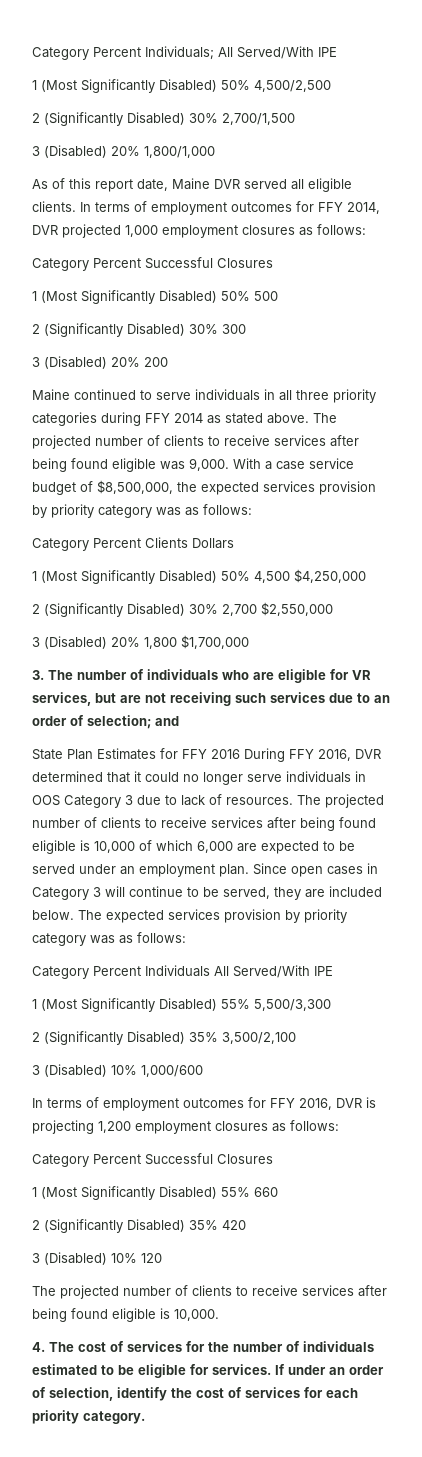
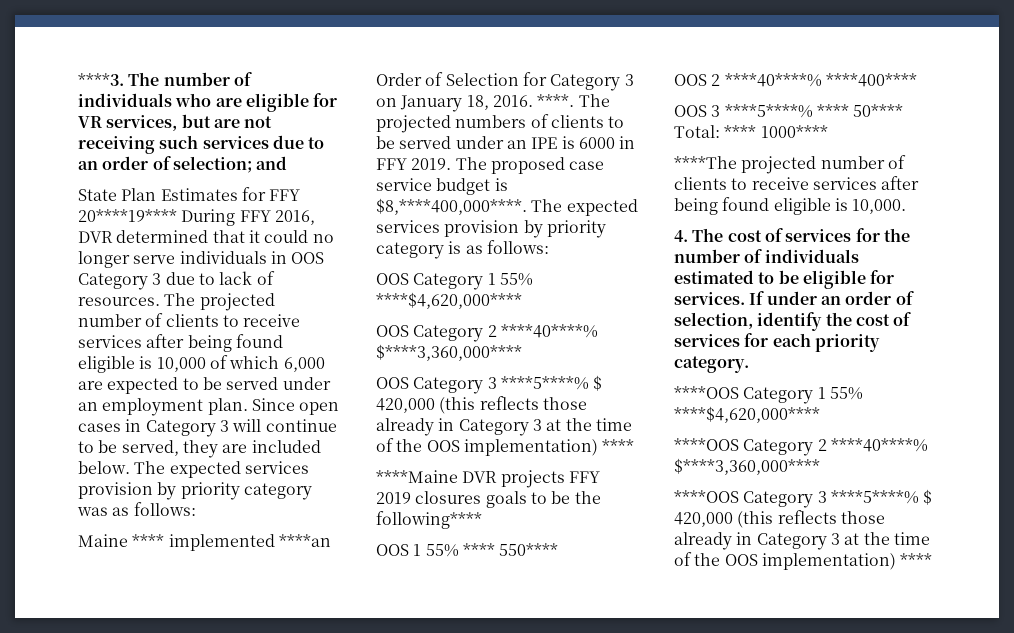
[32,46,337,60] [32,79,331,93] [32,112,295,126] [32,145,215,158] [32,178,352,192] [32,201,380,215] [32,224,366,238] [32,257,273,271] [32,290,278,304] [32,323,246,337] [32,356,168,369] [32,389,376,403] [32,412,337,426] [32,435,359,449] [32,458,354,472] [32,480,376,495] [32,504,252,518] [32,537,234,551] [32,569,366,584] [32,602,333,617] [32,635,249,649] [32,670,44,680] Category Percent Individuals; All Served/With IPE // 1 (Most Significantly Disabled) 50% 4,500/2,500 // 2 (Significantly Disabled) 30% 2,700/1,500 // 3 (Disabled) 20% 1,800/1,000 // As of this report date, Maine DVR served all eligible clients. In terms of employment outcomes for FFY 2014, DVR projected 1,000 employment closures as follows: // Category Percent Successful Closures // 1 (Most Significantly Disabled) 50% 500 // 2 (Significantly Disabled) 30% 300 // 3 (Disabled) 20% 200 // Maine continued to serve individuals in all three priority categories during FFY 2014 as stated above. The projected number of clients to receive services after being found eligible was 9,000. With a case service budget of $8,500,000, the expected services provision by priority category was as follows: // Category Percent Clients Dollars // 1 (Most Significantly Disabled) 50% 4,500 $4,250,000 // 2 (Significantly Disabled) 30% 2,700 $2,550,000 // 3 (Disabled) 20% 1,800 $1,700,000 // 3. -> [78,73,124,86] ****3.
[211,749,240,759] 2016 -> [78,209,177,222] 20****19****
[32,965,333,979] [32,998,331,1012] [32,1031,296,1045] [32,1064,203,1077] [32,1097,376,1111] [32,1120,339,1134] [32,1153,273,1167] [32,1186,278,1200] [32,1219,246,1233] [32,1252,162,1265] [32,1286,56,1296] Category Percent Individuals All Served/With IPE // 1 (Most Significantly Disabled) 55% 5,500/3,300 // 2 (Significantly Disabled) 35% 3,500/2,100 // 3 (Disabled) 10% 1,000/600 // In terms of employment outcomes for FFY 2016, DVR is projecting 1,200 employment closures as follows: // Category Percent Successful Closures // 1 (Most Significantly Disabled) 55% 660 // 2 (Significantly Disabled) 35% 420 // 3 (Disabled) 10% 120 // The -> [78,534,331,551] [376,72,634,91] [376,94,610,112] [376,114,625,133] [376,136,636,149] [376,157,605,174] [376,178,508,195] [376,198,638,216] [376,220,606,238] [376,240,549,259] [376,273,533,290] [376,292,522,309] [376,324,598,342] [376,344,522,361] [376,375,603,394] [376,396,587,414] [376,418,632,436] [376,438,635,456] [376,470,600,488] [376,491,601,508] [376,511,482,529] [376,543,559,557] [674,73,917,87] [674,104,904,118] [674,125,828,138] [674,156,737,169] Maine **** implemented ****an Order of Selection for Category 3 on January 18, 2016. ****. The projected numbers of clients to be served under an IPE is 6000 in FFY 2019. The proposed case service budget is $8,****400,000****. The expected services provision by priority category is as follows: // OOS Category 1 55% ****$4,620,000**** // OOS Category 2 ****40****% $****3,360,000**** // OOS Category 3 ****5****% $ 420,000 (this reflects those already in Category 3 at the time of the OOS implementation) **** // ****Maine DVR projects FFY 2019 closures goals to be the following**** // OOS 1 55% **** 550**** // OOS 2 ****40****% ****400**** // OOS 3 ****5****% **** 50**** Total: **** 1000**** // ****The
(145, 1417) none -> [674,386,863,404] [674,406,820,423] [674,438,928,456] [674,458,820,475] [674,489,933,508] [674,510,885,528] [674,532,930,550] [674,552,933,570] // ****OOS Category 1 55% ****$4,620,000**** // ****OOS Category 2 ****40****% $****3,360,000**** // ****OOS Category 3 ****5****% $ 420,000 (this reflects those already in Category 3 at the time of the OOS implementation) ****

